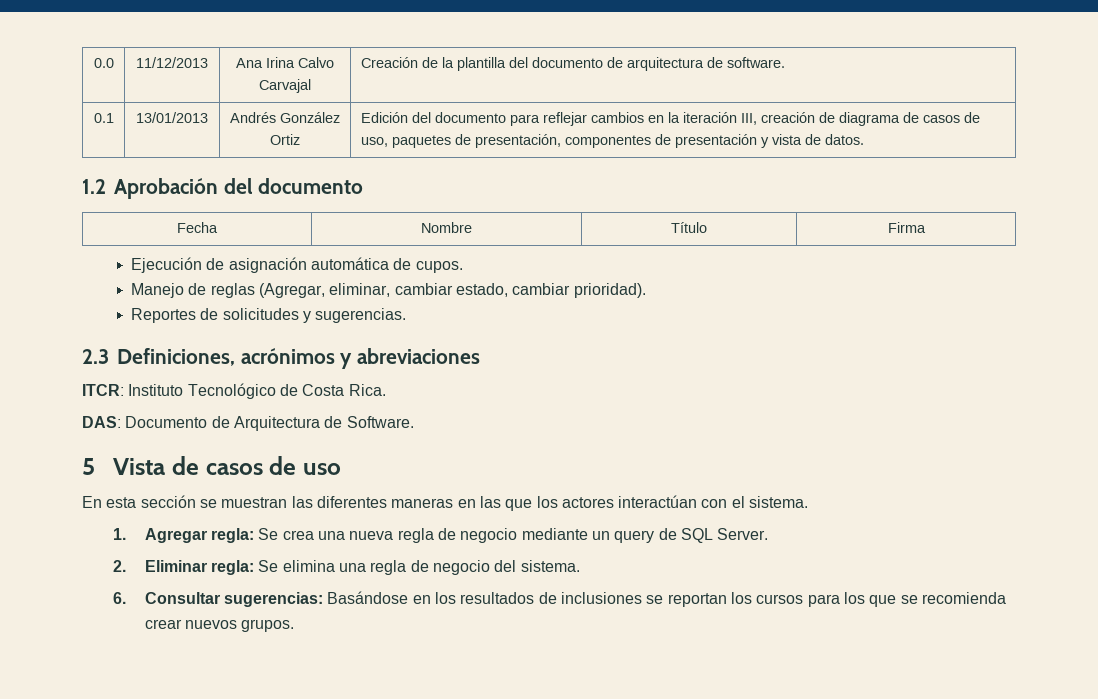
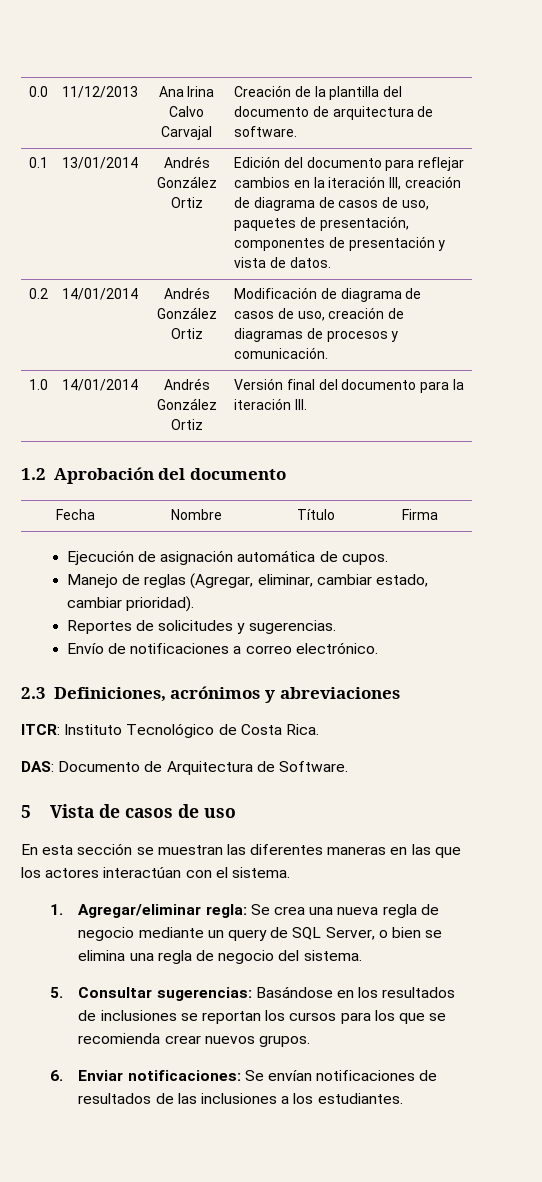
[136,112,208,123] 13/01/2013 -> [62,157,138,169] 13/01/2014
(864, 139) none -> [28,288,48,299] [62,288,138,300] [163,287,210,299] [156,307,217,319] [170,328,203,339] [233,287,422,302] [233,307,405,321] [233,328,399,342] [233,347,328,359] [28,379,48,390] [62,379,138,391] [163,378,210,390] [156,398,217,410] [170,419,203,430] [233,378,464,393] [233,398,307,410] // 0.2 | 14/01/2014 | Andrés González Ortiz | Modificación de diagrama de casos de uso, creación de diagramas de procesos y comunicación. // 1.0 | 14/01/2014 | Andrés González Ortiz | Versión final del documento para la iteración III.
(407, 315) none -> [66,642,378,654] // Envío de notificaciones a correo electrónico.
[144,528,207,543] Agregar -> [78,904,202,918] Agregar/eliminar
[717,528,769,540] [113,560,279,575] Server. // 2. Eliminar regla: Se -> [325,927,443,940] Server, o bien se
[113,592,127,604] 6. -> [49,987,63,998] 5.
(295, 625) none -> [49,1070,438,1081] [78,1093,403,1104] // 6. Enviar notificaciones: Se envían notificaciones de resultados de las inclusiones a los estudiantes.

